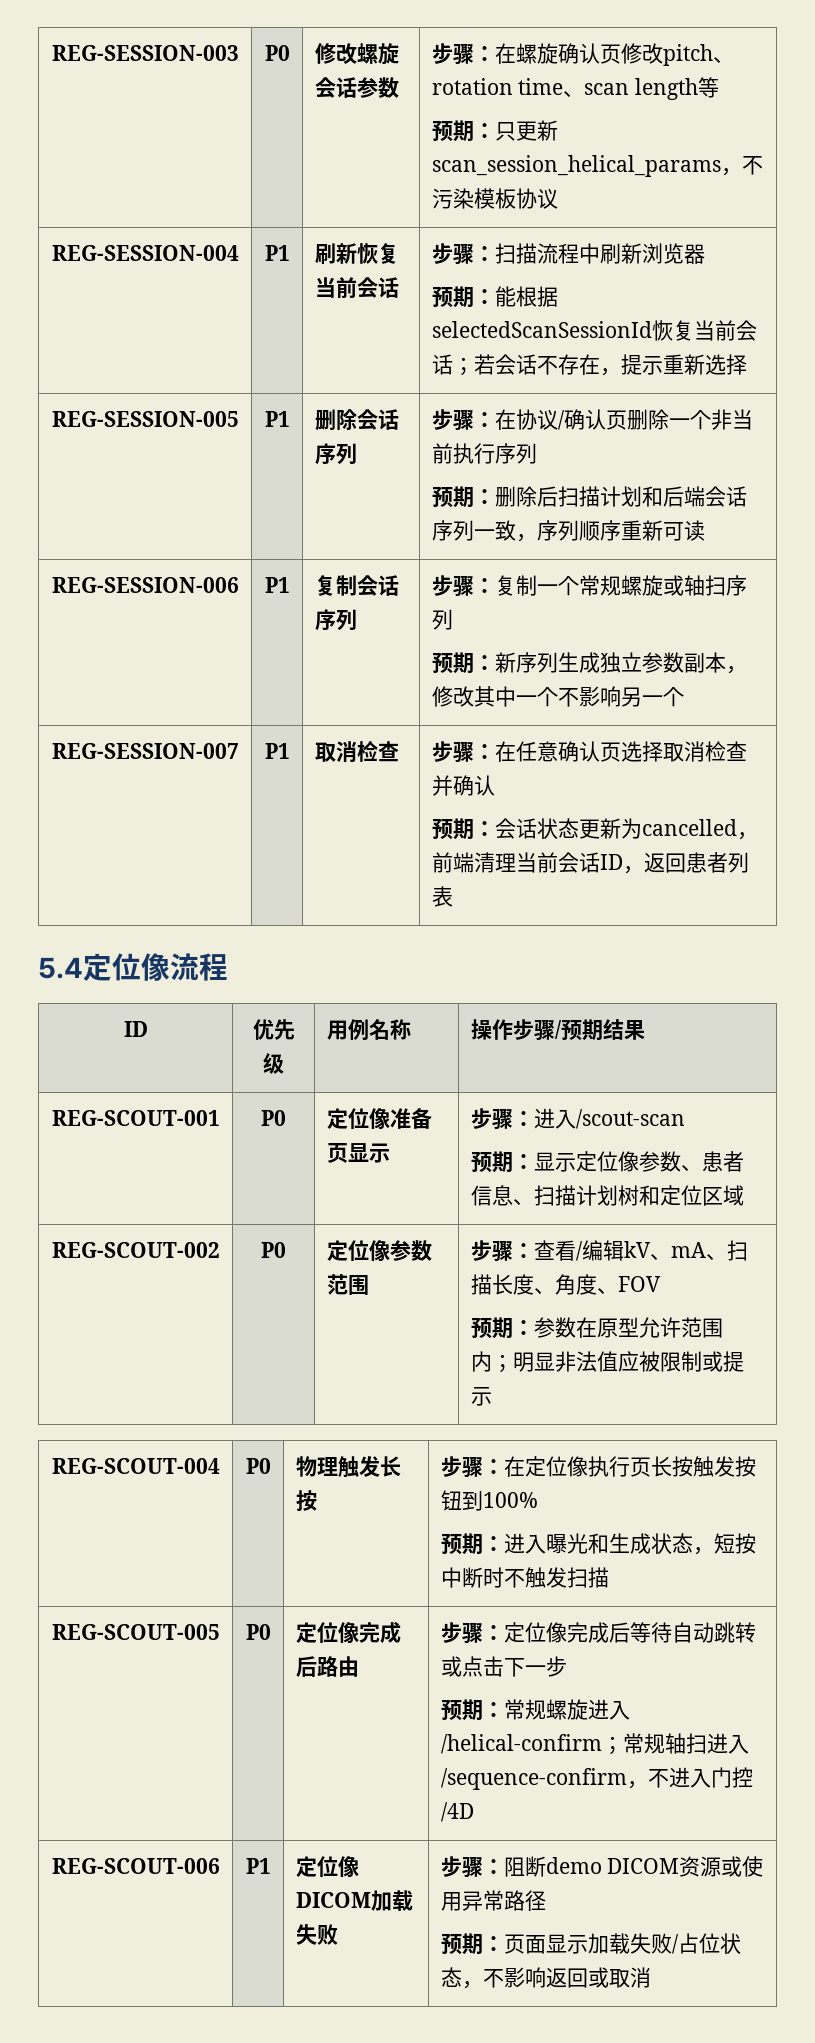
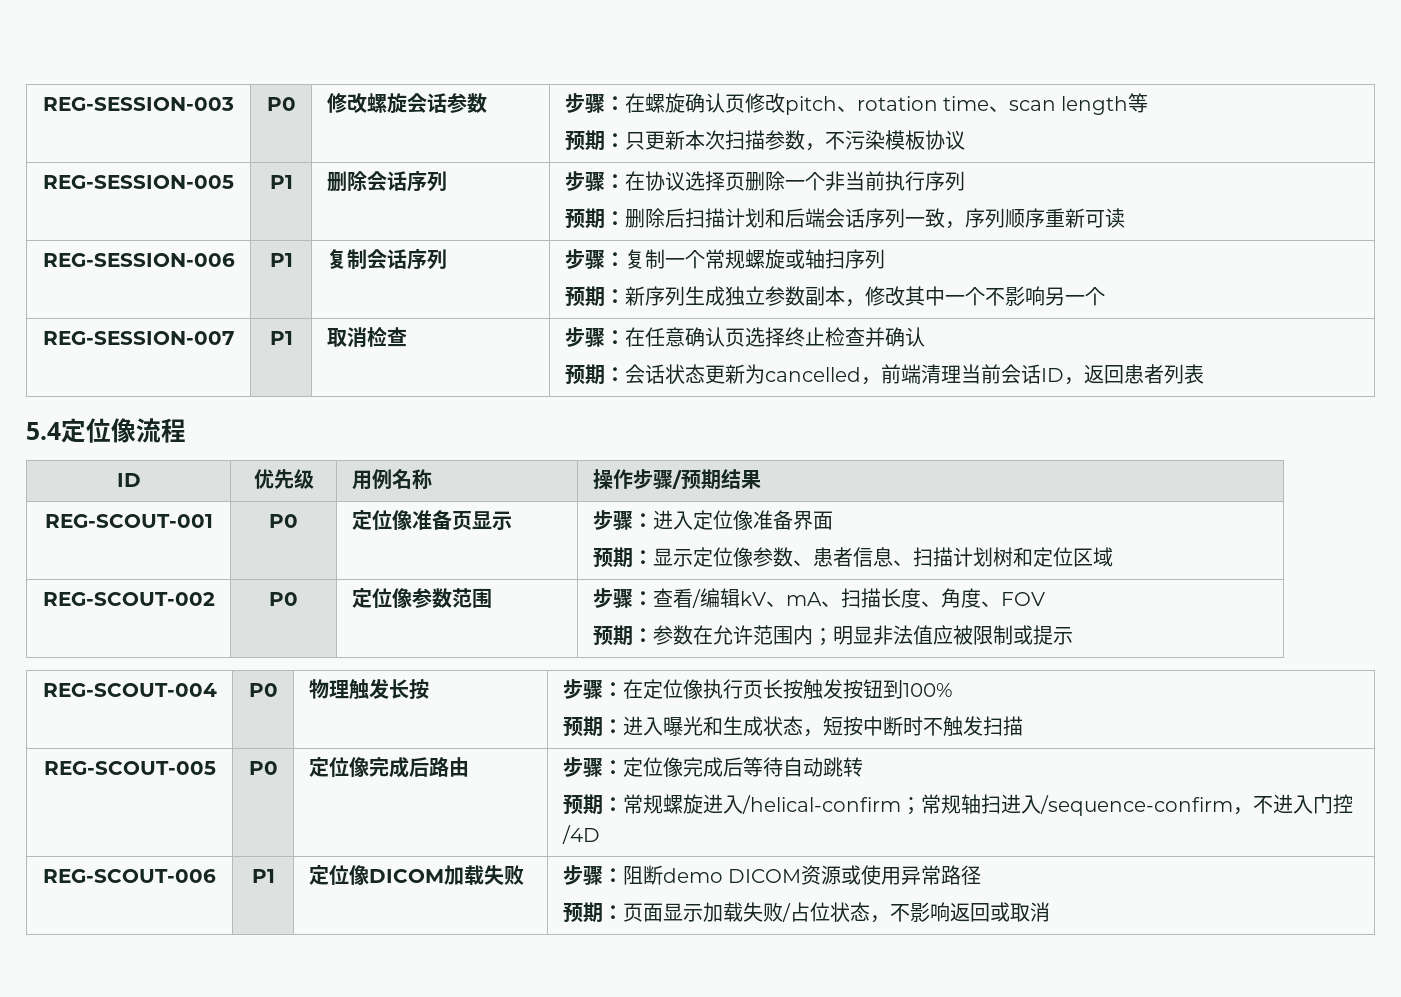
[431,155,721,177] scan_session_helical_params -> [684,130,805,150] 本次扫描参数
[51,245,239,261] [264,245,290,261] [314,243,399,264] [314,277,399,299] [431,243,705,264] [431,286,558,308] [431,320,757,341] [431,354,747,376] // REG-SESSION-004 | P1 | 刷新恢复当前会话 | 步骤：扫描流程中刷新浏览器 // 预期：能根据selectedScanSessionId恢复当前会话；若会话不存在，提示重新选择 -> (965, 140) none
[557,409,606,430] /确认 -> [684,171,725,191] 选择
[662,741,705,762] 取消 -> [784,327,825,347] 终止
[575,1109,685,1129] /scout-scan -> [692,510,833,530] 定位像准备界面
[596,1317,639,1338] 原型 -> (713, 635) none
[440,1656,567,1677] 或点击下一步 -> (863, 767) none

